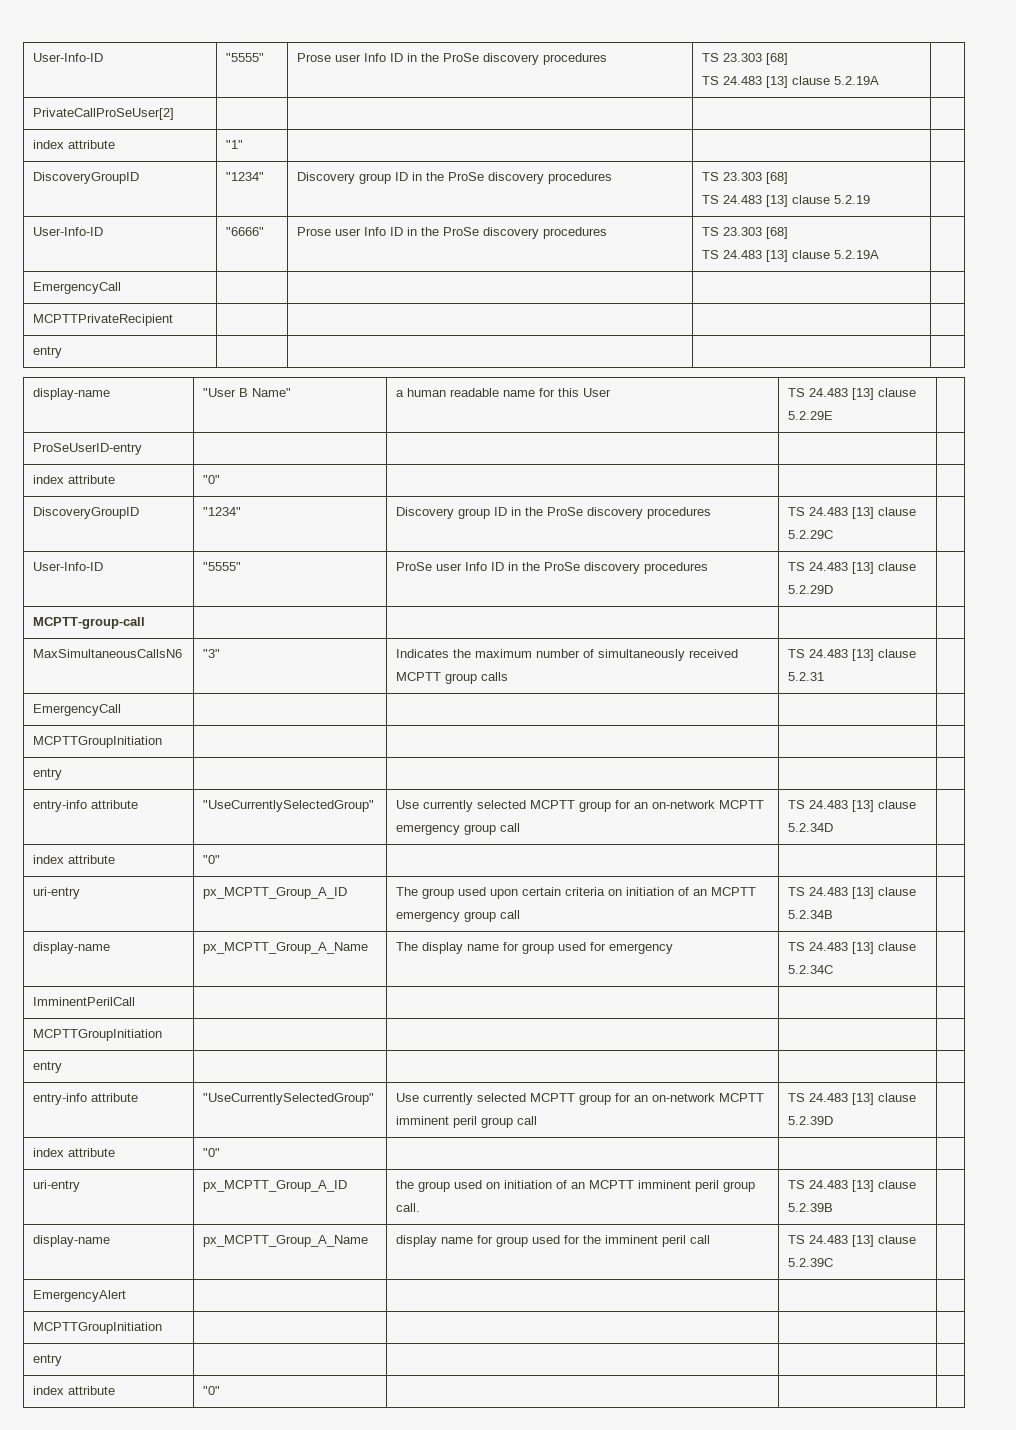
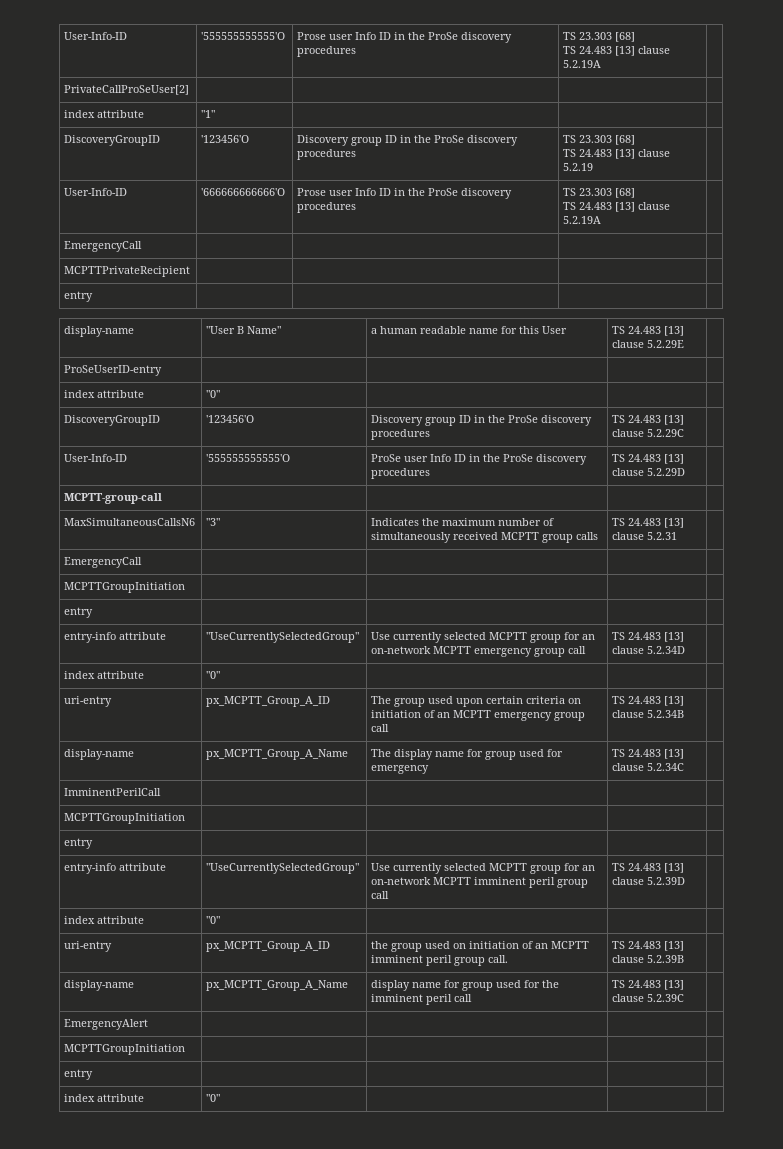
[33,53,104,62] [226,53,265,62] User-Info-ID | "5555" -> [64,32,128,40] [201,32,286,40] User-Info-ID | '555555555555'O
[226,172,265,181] "1234" -> [201,135,250,143] '123456'O
[226,227,265,236] "6666" -> [201,188,286,196] '666666666666'O
[203,507,242,516] "1234" -> [206,415,255,423] '123456'O
[203,562,242,571] "5555" -> [206,454,291,462] '555555555555'O

